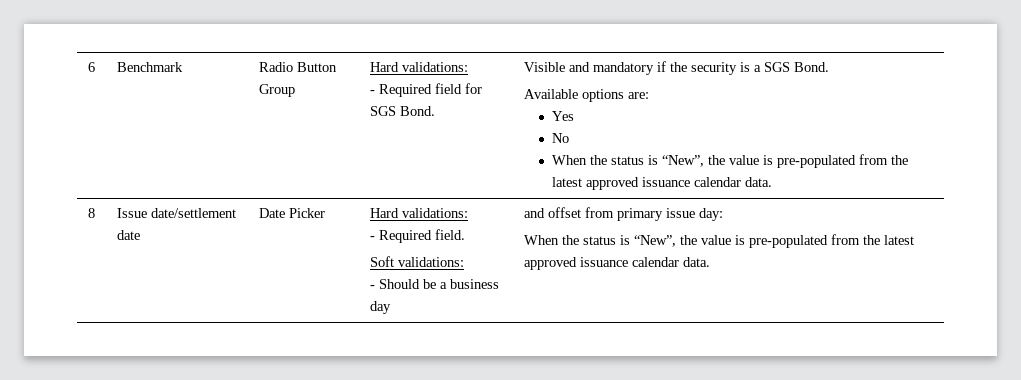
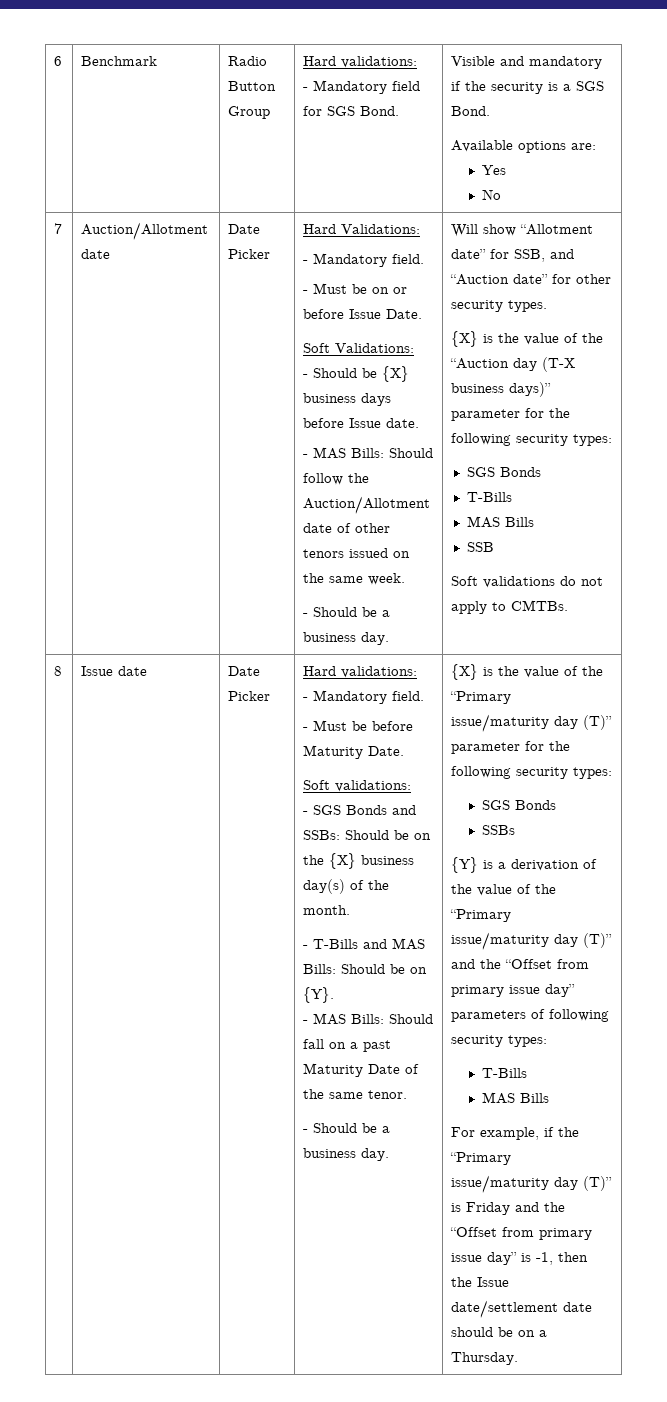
[378,84,432,97] Required -> [313,80,388,94] Mandatory
[551,154,908,168] [551,177,772,190] // When the status is “New”, the value is pre-populated from the latest approved issuance calendar data. -> [54,223,63,234] [81,222,209,240] [81,249,111,259] [228,224,261,234] [228,249,271,259] [303,224,421,234] [303,253,425,267] [303,283,408,294] [303,309,423,319] [303,343,415,353] [303,366,410,382] [303,393,392,406] [303,418,420,428] [303,447,434,459] [303,473,370,485] [303,496,431,514] [303,523,391,533] [303,548,411,558] [303,573,406,585] [303,607,391,617] [303,632,390,645] [451,224,594,237] [451,249,575,262] [450,274,612,285] [451,300,548,312] [451,331,604,347] [450,357,576,372] [451,382,552,397] [451,408,571,421] [451,433,613,446] [467,467,542,477] [467,492,513,502] [467,516,535,528] [467,542,495,552] [451,576,604,588] [451,600,569,614] // 7 | Auction/Allotment date | Date Picker | Hard Validations: // - Mandatory field. // - Must be on or before Issue Date. // Soft Validations: // - Should be {X} business days before Issue date. // - MAS Bills: Should follow the Auction/Allotment date of other tenors issued on the same week. // - Should be a business day. | Will show “Allotment date” for SSB, and “Auction date” for other security types. // {X} is the value of the “Auction day (T-X business days)” parameter for the following security types: // SGS Bonds // T-Bills // MAS Bills // SSB // Soft validations do not apply to CMTBs.
[150,208,236,218] date/settlement -> (114, 671) none
[378,229,465,243] [369,256,464,267] [369,279,499,289] [369,301,391,314] [523,207,723,221] [523,234,914,248] [523,257,710,270] Required field. // Soft validations: // - Should be a business day | and offset from primary issue day: // When the status is “New”, the value is pre-populated from the latest approved issuance calendar data. -> [313,690,425,704] [303,720,414,731] [303,745,405,759] [303,780,412,792] [303,805,417,815] [303,830,432,840] [303,853,415,869] [303,879,390,894] [303,905,351,915] [303,938,426,950] [303,964,428,974] [303,987,335,1003] [303,1013,434,1025] [303,1039,392,1052] [303,1063,420,1077] [303,1089,408,1099] [303,1123,391,1133] [303,1148,390,1161] [451,664,604,680] [450,691,512,704] [451,714,613,732] [451,741,571,754] [451,766,613,779] [482,800,557,810] [482,825,516,835] [451,857,598,873] [451,884,557,896] [450,909,512,922] [451,932,613,950] [451,959,590,969] [451,984,576,997] [451,1009,610,1022] [451,1035,548,1047] [482,1068,528,1078] [482,1092,550,1104] [451,1127,580,1140] [450,1152,512,1165] [451,1175,613,1193] [451,1202,566,1215] [450,1227,593,1240] [451,1252,589,1265] [451,1277,510,1287] [451,1300,593,1318] [451,1327,548,1337] [451,1352,519,1365] Mandatory field. // - Must be before Maturity Date. // Soft validations: // - SGS Bonds and SSBs: Should be on the {X} business day(s) of the month. // - T-Bills and MAS Bills: Should be on {Y}. // - MAS Bills: Should fall on a past Maturity Date of the same tenor. // - Should be a business day. | {X} is the value of the “Primary issue/maturity day (T)” parameter for the following security types: // SGS Bonds // SSBs // {Y} is a derivation of the value of the “Primary issue/maturity day (T)” and the “Offset from primary issue day” parameters of following security types: // T-Bills // MAS Bills // For example, if the “Primary issue/maturity day (T)” is Friday and the “Offset from primary issue day” is -1, then the Issue date/settlement date should be on a Thursday.

